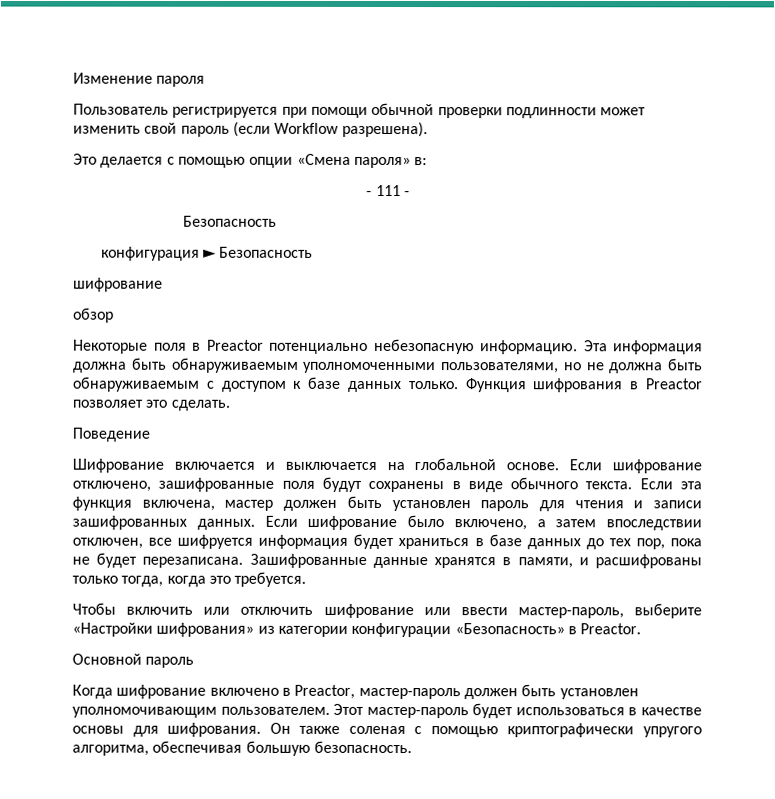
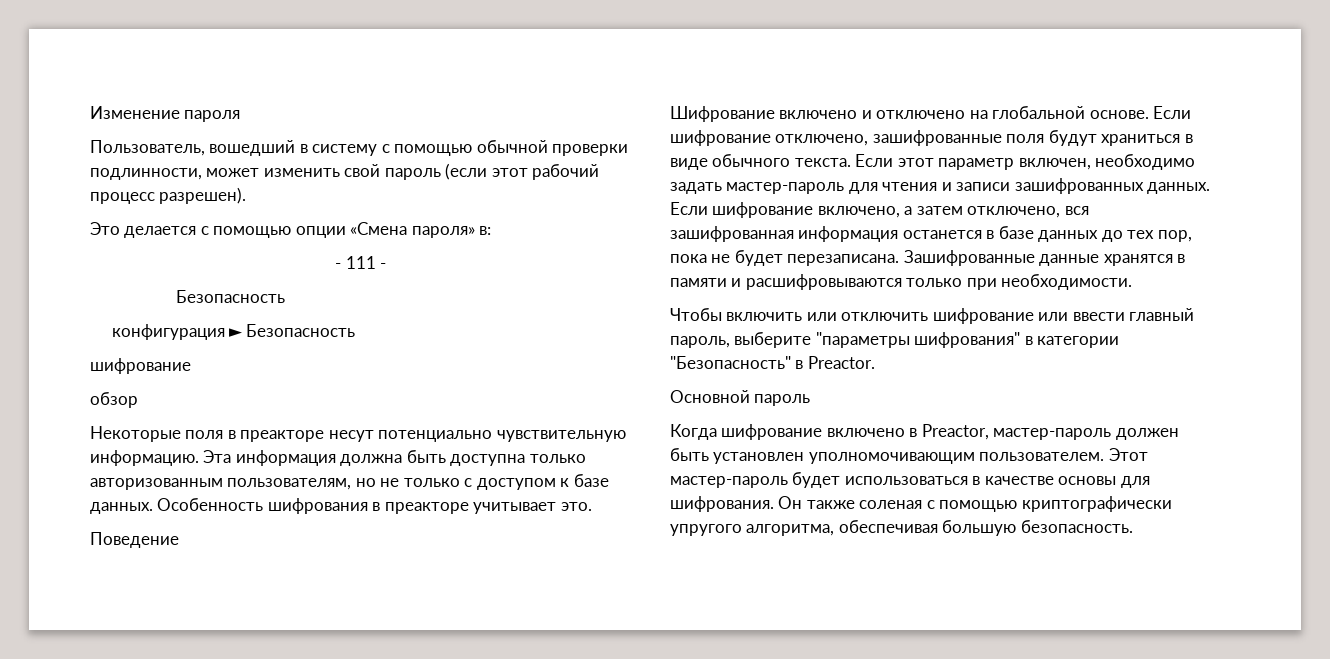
[73,103,368,118] Пользователь регистрируется при помощи -> [90,140,473,156] Пользователь, вошедший в систему с помощью
[505,107,597,119] подлинности -> [90,168,202,180] подлинности,
[274,121,428,138] Workflow разрешена). -> [491,164,600,180] [90,187,247,204] этот рабочий процесс разрешен).
[206,338,475,355] Preactor потенциально небезопасную -> [240,430,626,442] преакторе несут потенциально чувствительную
[171,357,703,374] [73,376,703,393] [72,399,230,411] обнаруживаемым уполномоченными пользователями, но не должна быть обнаруживаемым с доступом к базе данных только. Функция шифрования в Preactor позволяет это сделать. -> [450,454,586,466] [90,474,609,490] [90,498,592,514] доступна только авторизованным пользователям, но не только с доступом к базе данных. Особенность шифрования в преакторе учитывает это.
[173,461,377,470] включается и выключается -> [779,110,966,119] включено и отключено
[368,480,445,493] сохранены -> [1101,134,1181,146] храниться
[680,481,702,490] [72,495,530,512] эта функция включена, мастер должен быть установлен пароль -> [897,154,1196,170] [670,182,845,194] этот параметр включен, необходимо задать мастер-пароль
[407,515,444,528] было -> (814, 210) none
[606,519,702,531] [72,533,470,550] впоследствии отключен, все шифруется информация будет храниться -> [967,206,1089,218] [670,226,982,242] отключено, вся зашифрованная информация останется
[517,554,702,569] [72,571,307,587] памяти, и расшифрованы только тогда, когда это требуется. -> [670,274,1133,290] памяти и расшифровываются только при необходимости.
[517,603,702,619] [72,622,565,638] мастер-пароль, выберите «Настройки шифрования» из категории конфигурации «Безопасность» -> [1129,308,1195,321] [670,332,1120,348] [670,356,791,369] главный пароль, выберите "параметры шифрования" в категории "Безопасность"

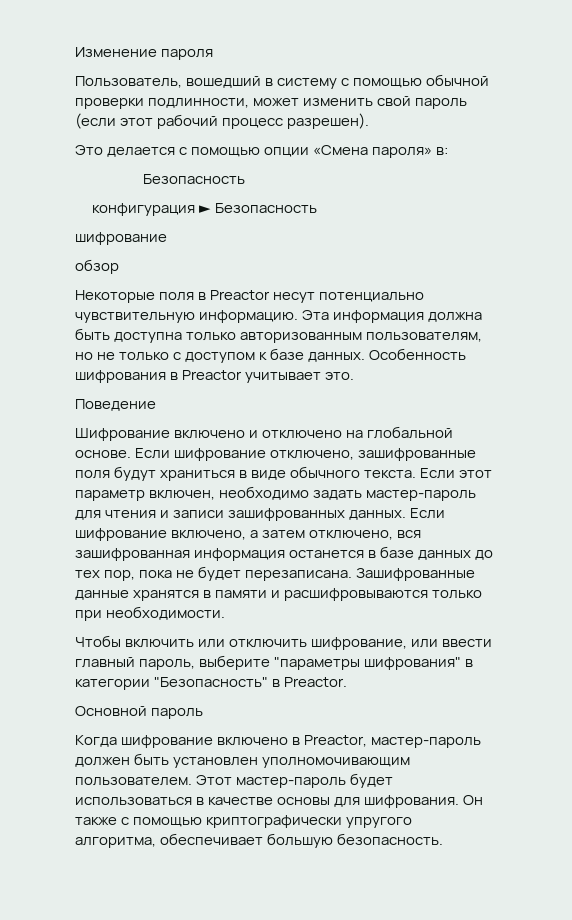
[335,256,386,269] // - 111 - -> (449, 151) none
[240,430,325,442] преакторе -> [210,290,271,300] Preactor
[384,502,469,514] преакторе -> [182,370,243,380] Preactor
[932,308,1034,324] шифрование -> [311,637,408,650] шифрование,
[859,500,923,509] соленая -> (117, 821) none
[838,520,938,533] обеспечивая -> [160,833,264,845] обеспечивает

